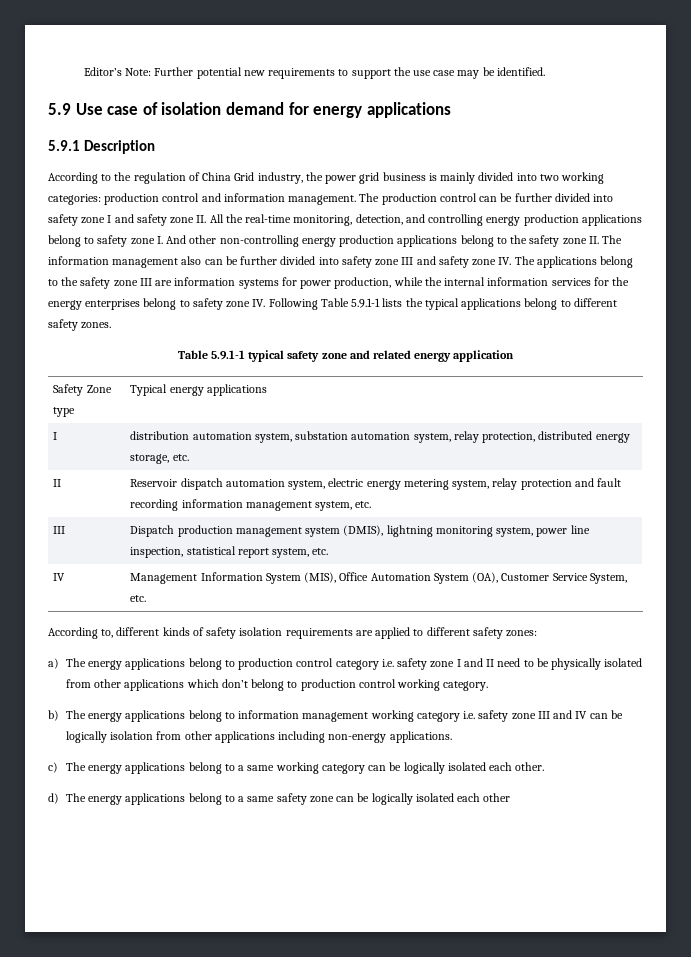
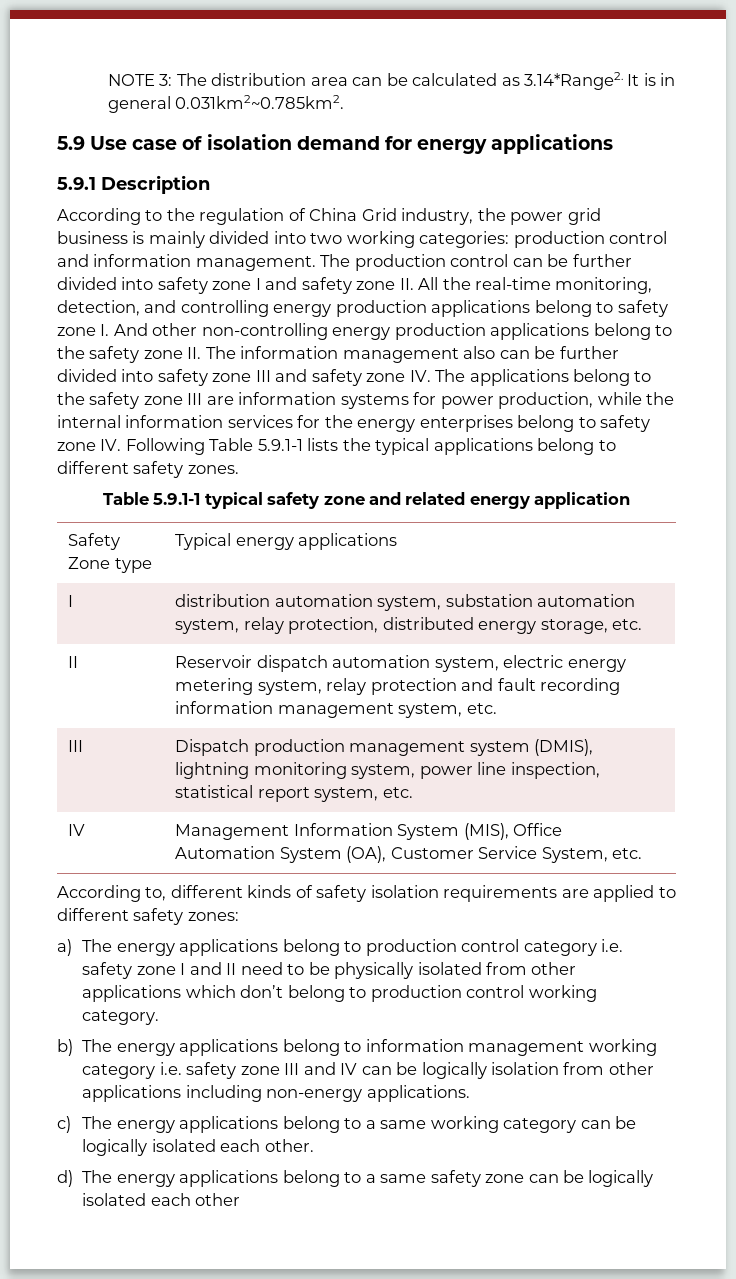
[83,67,545,79] Editor’s Note: Further potential new requirements to support the use case may be identified. -> [107,72,676,90] [107,95,345,113] NOTE 3: The distribution area can be calculated as 3.14*Range2. It is in general 0.031km2~0.785km2.

